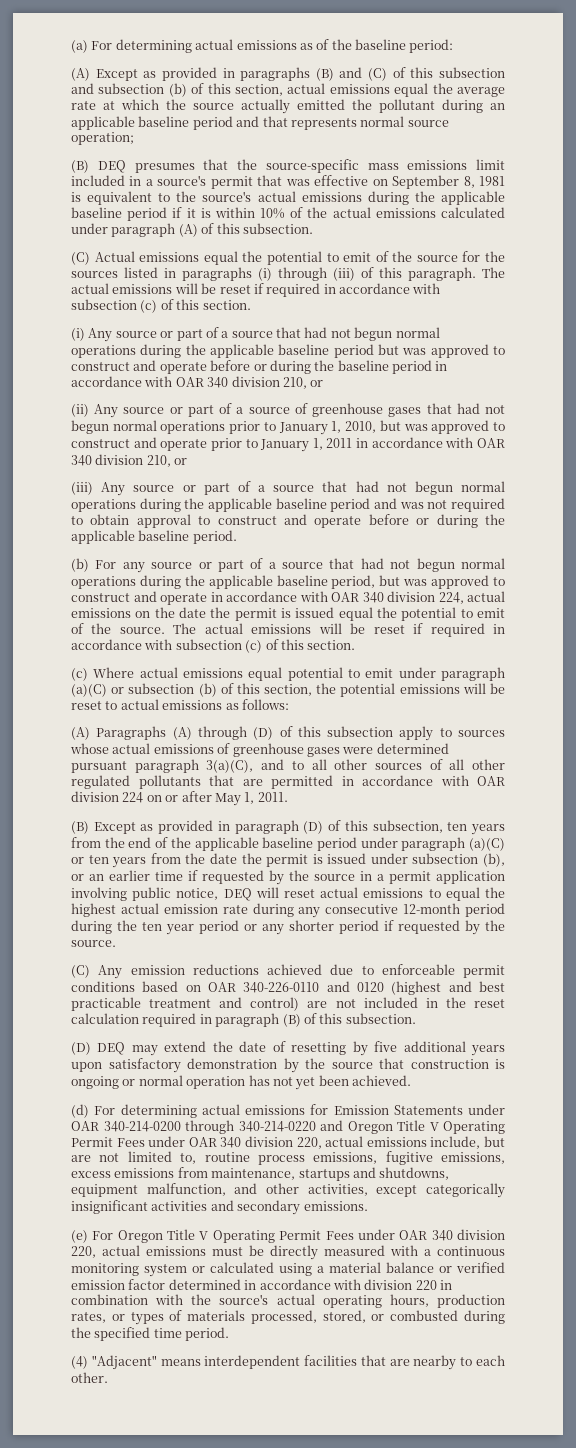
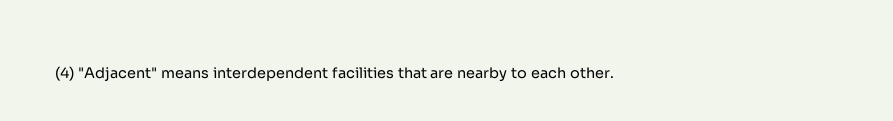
[71,39,454,53] [71,67,505,81] [71,83,505,97] [71,99,505,114] [71,116,449,130] [71,132,134,145] [71,159,505,173] [71,175,505,189] [71,191,505,205] [71,207,506,221] [71,223,313,237] [71,251,505,265] [71,267,505,281] [71,283,441,297] [71,299,251,313] [71,327,440,342] [71,344,505,358] [71,360,448,374] [71,376,324,389] [71,403,505,418] [71,420,506,435] [71,437,505,452] [71,454,188,467] [71,481,506,496] [71,498,506,512] [71,514,505,528] [71,530,237,544] [71,558,505,573] [71,575,506,589] [71,591,505,605] [71,607,505,621] [71,623,505,637] [71,639,356,653] [71,667,505,681] [71,683,506,697] [71,699,289,710] [71,726,506,741] [70,743,449,757] [71,759,505,773] [71,775,505,789] [71,791,288,806] [71,820,506,835] [71,837,505,851] [71,853,505,868] [71,870,505,885] [71,887,505,901] [71,903,505,918] [71,920,505,935] [71,940,116,947] [71,964,505,979] [71,981,505,995] [71,997,505,1011] [71,1013,416,1027] [71,1041,505,1056] [71,1058,505,1073] [71,1075,411,1090] [71,1104,505,1118] [71,1120,505,1134] [71,1136,505,1149] [71,1151,505,1165] [71,1167,450,1181] [71,1183,505,1198] [71,1200,368,1215] [71,1229,506,1243] [71,1245,505,1260] [71,1262,505,1277] [71,1279,452,1290] [71,1294,505,1308] [71,1310,505,1325] [71,1327,230,1341] (a) For determining actual emissions as of the baseline period: // (A) Except as provided in paragraphs (B) and (C) of this subsection and subsection (b) of this section, actual emissions equal the average rate at which the source actually emitted the pollutant during an applicable baseline period and that represents normal source operation; // (B) DEQ presumes that the source-specific mass emissions limit included in a source's permit that was effective on September 8, 1981 is equivalent to the source's actual emissions during the applicable baseline period if it is within 10% of the actual emissions calculated under paragraph (A) of this subsection. // (C) Actual emissions equal the potential to emit of the source for the sources listed in paragraphs (i) through (iii) of this paragraph. The actual emissions will be reset if required in accordance with subsection (c) of this section. // (i) Any source or part of a source that had not begun normal operations during the applicable baseline period but was approved to construct and operate before or during the baseline period in accordance with OAR 340 division 210, or // (ii) Any source or part of a source of greenhouse gases that had not begun normal operations prior to January 1, 2010, but was approved to construct and operate prior to January 1, 2011 in accordance with OAR 340 division 210, or // (iii) Any source or part of a source that had not begun normal operations during the applicable baseline period and was not required to obtain approval to construct and operate before or during the applicable baseline period. // (b) For any source or part of a source that had not begun normal operations during the applicable baseline period, but was approved to construct and operate in accordance with OAR 340 division 224, actual emissions on the date the permit is issued equal the potential to emit of the source. The actual emissions will be reset if required in accordance with subsection (c) of this section. // (c) Where actual emissions equal potential to emit under paragraph (a)(C) or subsection (b) of this section, the potential emissions will be reset to actual emissions as follows: // (A) Paragraphs (A) through (D) of this subsection apply to sources whose actual emissions of greenhouse gases were determined pursuant paragraph 3(a)(C), and to all other sources of all other regulated pollutants that are permitted in accordance with OAR division 224 on or after May 1, 2011. // (B) Except as provided in paragraph (D) of this subsection, ten years from the end of the applicable baseline period under paragraph (a)(C) or ten years from the date the permit is issued under subsection (b), or an earlier time if requested by the source in a permit application involving public notice, DEQ will reset actual emissions to equal the highest actual emission rate during any consecutive 12-month period during the ten year period or any shorter period if requested by the source. // (C) Any emission reductions achieved due to enforceable permit conditions based on OAR 340-226-0110 and 0120 (highest and best practicable treatment and control) are not included in the reset calculation required in paragraph (B) of this subsection. // (D) DEQ may extend the date of resetting by five additional years upon satisfactory demonstration by the source that construction is ongoing or normal operation has not yet been achieved. // (d) For determining actual emissions for Emission Statements under OAR 340-214-0200 through 340-214-0220 and Oregon Title V Operating Permit Fees under OAR 340 division 220, actual emissions include, but are not limited to, routine process emissions, fugitive emissions, excess emissions from maintenance, startups and shutdowns, equipment malfunction, and other activities, except categorically insignificant activities and secondary emissions. // (e) For Oregon Title V Operating Permit Fees under OAR 340 division 220, actual emissions must be directly measured with a continuous monitoring system or calculated using a material balance or verified emission factor determined in accordance with division 220 in combination with the source's actual operating hours, production rates, or types of materials processed, stored, or combusted during the specified time period. // -> (55, 73) none

